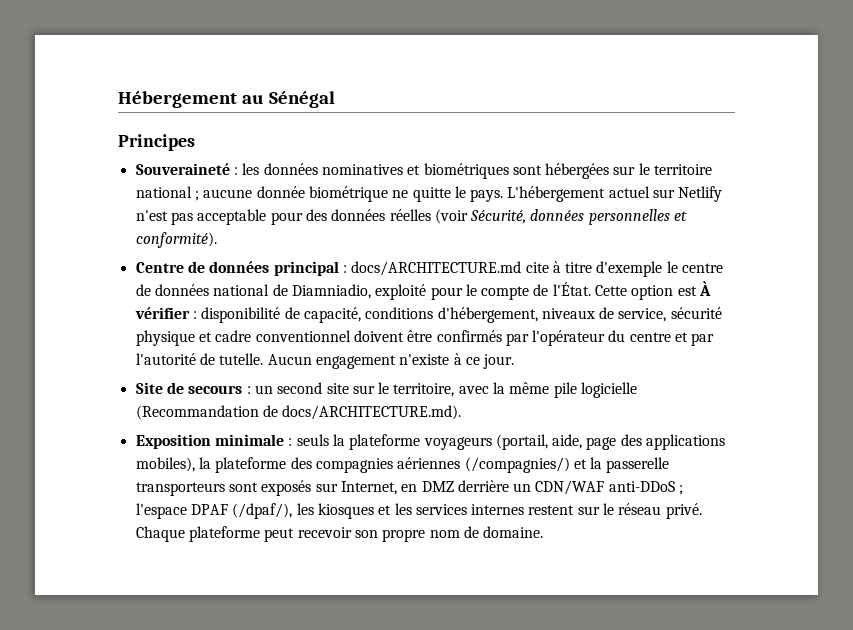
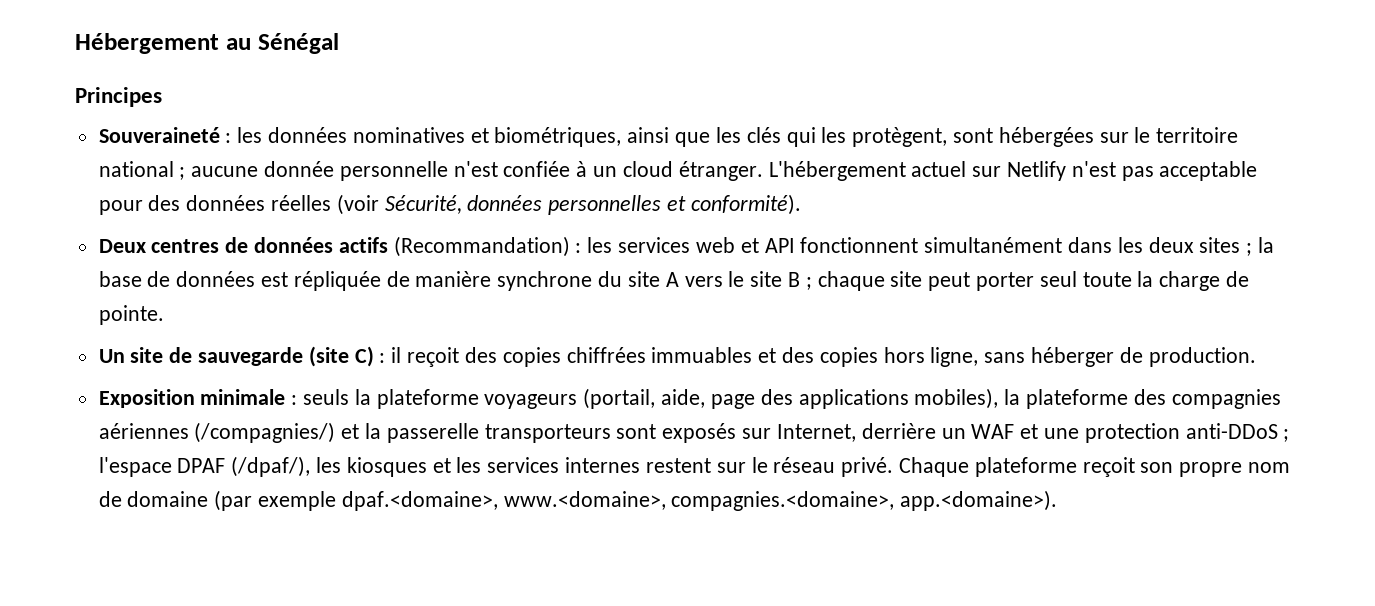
[423,163,509,179] biométriques -> [494,127,948,147] biométriques, ainsi que les clés qui les protègent,
[308,186,504,202] biométrique ne quitte le pays. -> [339,161,763,181] personnelle n'est confiée à un cloud étranger.
[135,261,724,277] [135,281,712,300] [134,307,722,323] [135,330,715,346] [135,353,515,369] [135,382,638,398] [135,405,462,420] Centre de données principal : docs/ARCHITECTURE.md cite à titre d'exemple le centre de données national de Diamniadio, exploité pour le compte de l'État. Cette option est À vérifier : disponibilité de capacité, conditions d'hébergement, niveaux de service, sécurité physique et cadre conventionnel doivent être confirmés par l'opérateur du centre et par l'autorité de tutelle. Aucun engagement n'existe à ce jour. // Site de secours : un second site sur le territoire, avec la même pile logicielle (Recommandation de docs/ARCHITECTURE.md). -> [98,236,1274,257] [98,271,1249,291] [98,305,164,325] [98,346,1256,367] Deux centres de données actifs (Recommandation) : les services web et API fonctionnent simultanément dans les deux sites ; la base de données est répliquée de manière synchrone du site A vers le site B ; chaque site peut porter seul toute la charge de pointe. // Un site de sauvegarde (site C) : il reçoit des copies chiffrées immuables et des copies hors ligne, sans héberger de production.
[401,480,605,495] en DMZ derrière un CDN/WAF -> [861,423,1180,443] derrière un WAF et une protection
[264,527,352,542] peut recevoir -> [1082,457,1135,477] reçoit
[483,526,544,538] domaine. -> [127,490,1058,511] domaine (par exemple dpaf.<domaine>, www.<domaine>, compagnies.<domaine>, app.<domaine>).

